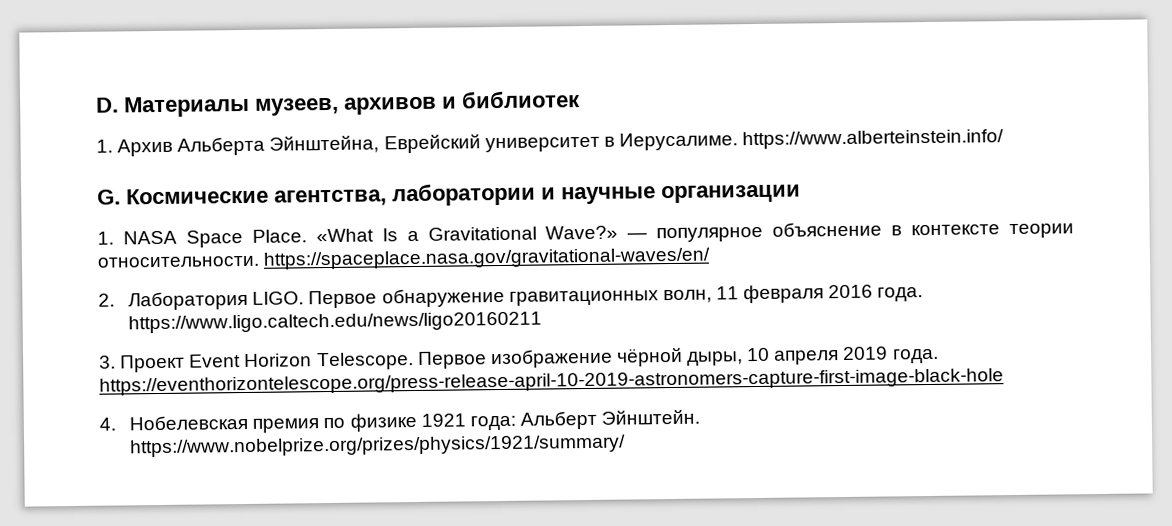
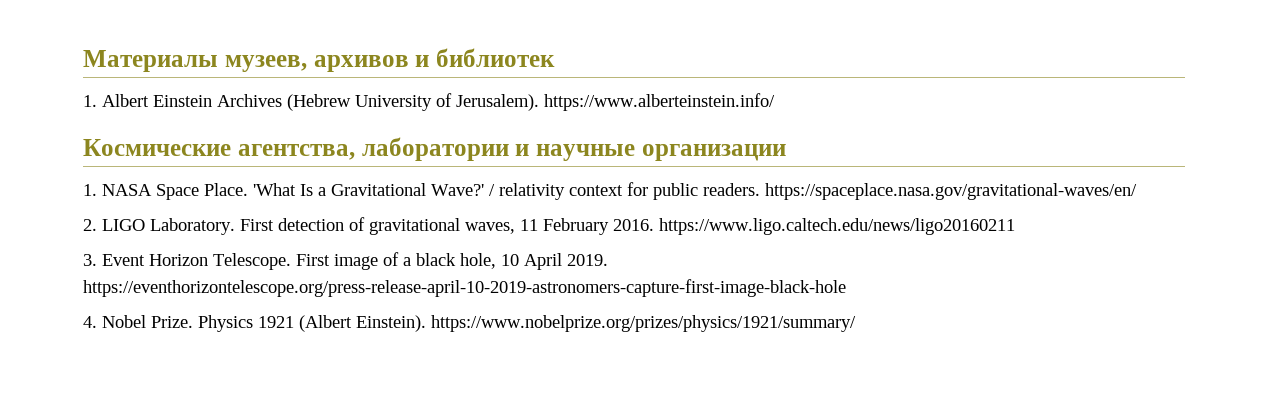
[96,97,119,113] D. -> (83, 61) none
[117,132,738,157] Архив Альберта Эйнштейна, Еврейский университет в Иерусалиме. -> [102,93,539,111] Albert Einstein Archives (Hebrew University of Jerusalem).
[97,189,121,205] G. -> (775, 102) none
[315,228,374,243] «What -> [253,183,296,196] 'What
[545,221,1075,243] [97,247,712,270] [98,284,924,311] Wave?» — популярное объяснение в контексте теории относительности. https://spaceplace.nasa.gov/gravitational-waves/en/ // 2. Лаборатория LIGO. Первое обнаружение гравитационных волн, 11 февраля 2016 года. -> [431,182,1137,200] [83,217,654,235] Wave?' / relativity context for public readers. https://spaceplace.nasa.gov/gravitational-waves/en/ // 2. LIGO Laboratory. First detection of gravitational waves, 11 February 2016.
[120,354,186,373] Проект -> (97, 260) none
[417,346,939,369] [99,368,1004,396] [99,409,701,433] Первое изображение чёрной дыры, 10 апреля 2019 года. https://eventhorizontelescope.org/press-release-april-10-2019-astronomers-capture-first-image-black-hole // 4. Нобелевская премия по физике 1921 года: Альберт Эйнштейн. -> [296,252,608,270] [83,279,846,297] [83,315,426,332] First image of a black hole, 10 April 2019. https://eventhorizontelescope.org/press-release-april-10-2019-astronomers-capture-first-image-black-hole // 4. Nobel Prize. Physics 1921 (Albert Einstein).

